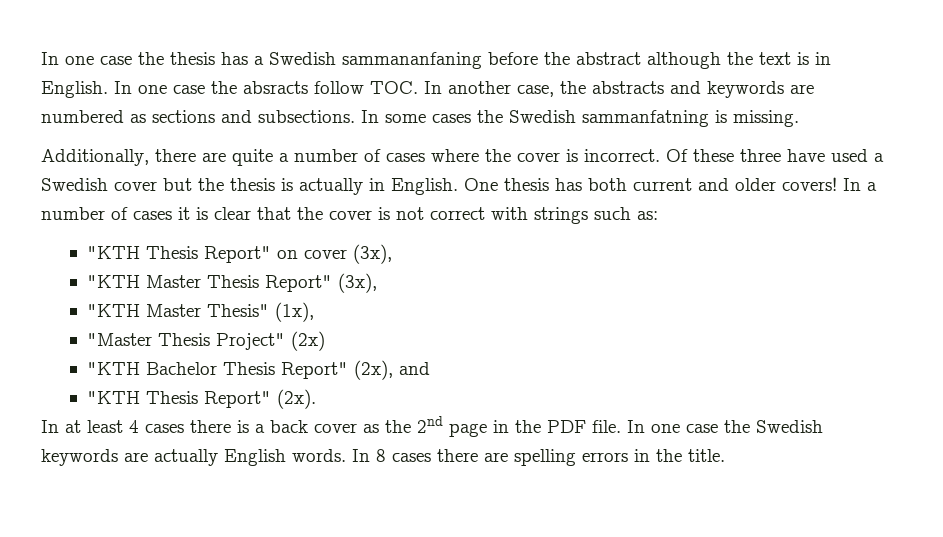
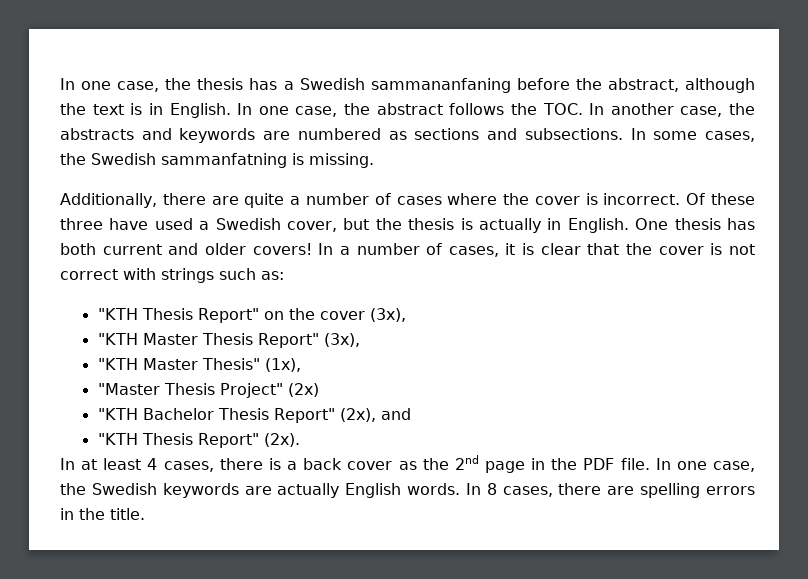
[41,52,132,65] In one case -> [60,78,160,92] In one case,
[576,52,641,65] abstract -> [607,78,679,92] abstract,
[173,81,364,94] case the absracts follow -> [295,103,537,117] case, the abstract follows the
[432,114,471,123] cases -> [705,131,756,142] cases,
[114,181,157,191] cover -> [287,221,337,232] cover,
[133,211,172,220] cases -> [448,246,499,257] cases,
(298, 254) none -> [288,308,315,320] the
[145,424,184,433] cases -> [163,461,214,472] cases,
[686,424,718,433] case -> [712,461,755,472] case,
[392,453,431,462] cases -> [502,486,553,497] cases,

